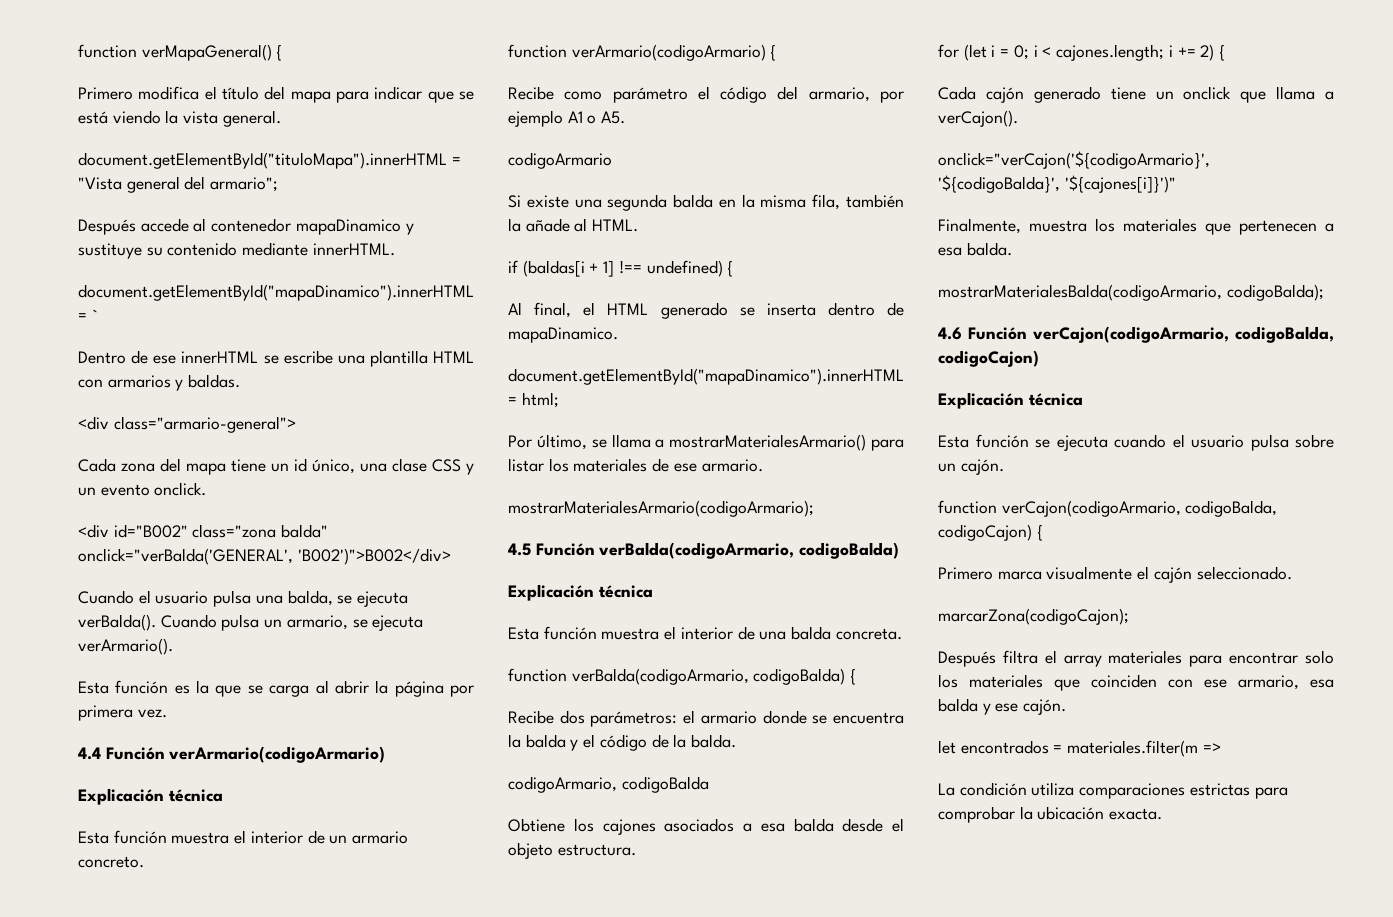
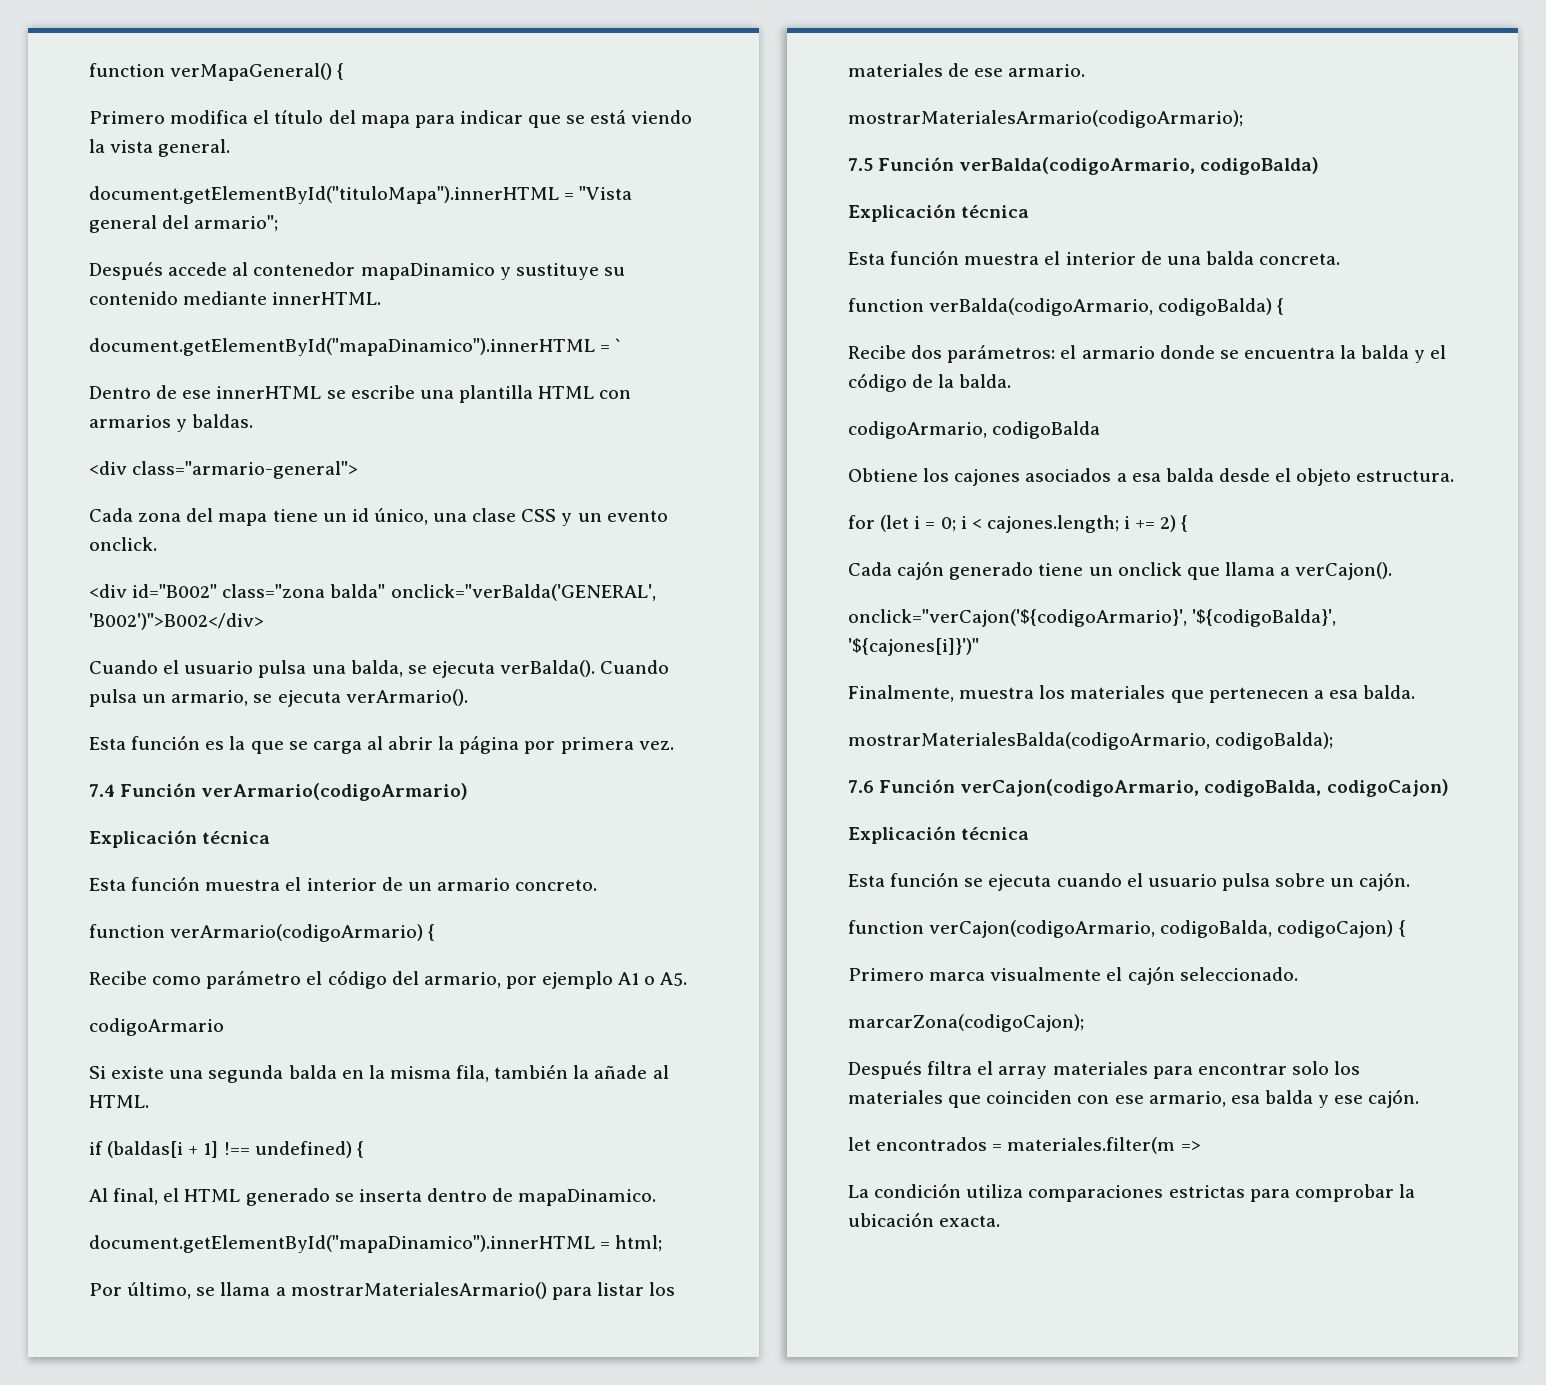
[78,747,101,760] 4.4 -> [89,784,115,797] 7.4
[508,543,531,556] 4.5 -> [848,158,873,171] 7.5
[938,327,962,340] 4.6 -> [848,780,874,793] 7.6

